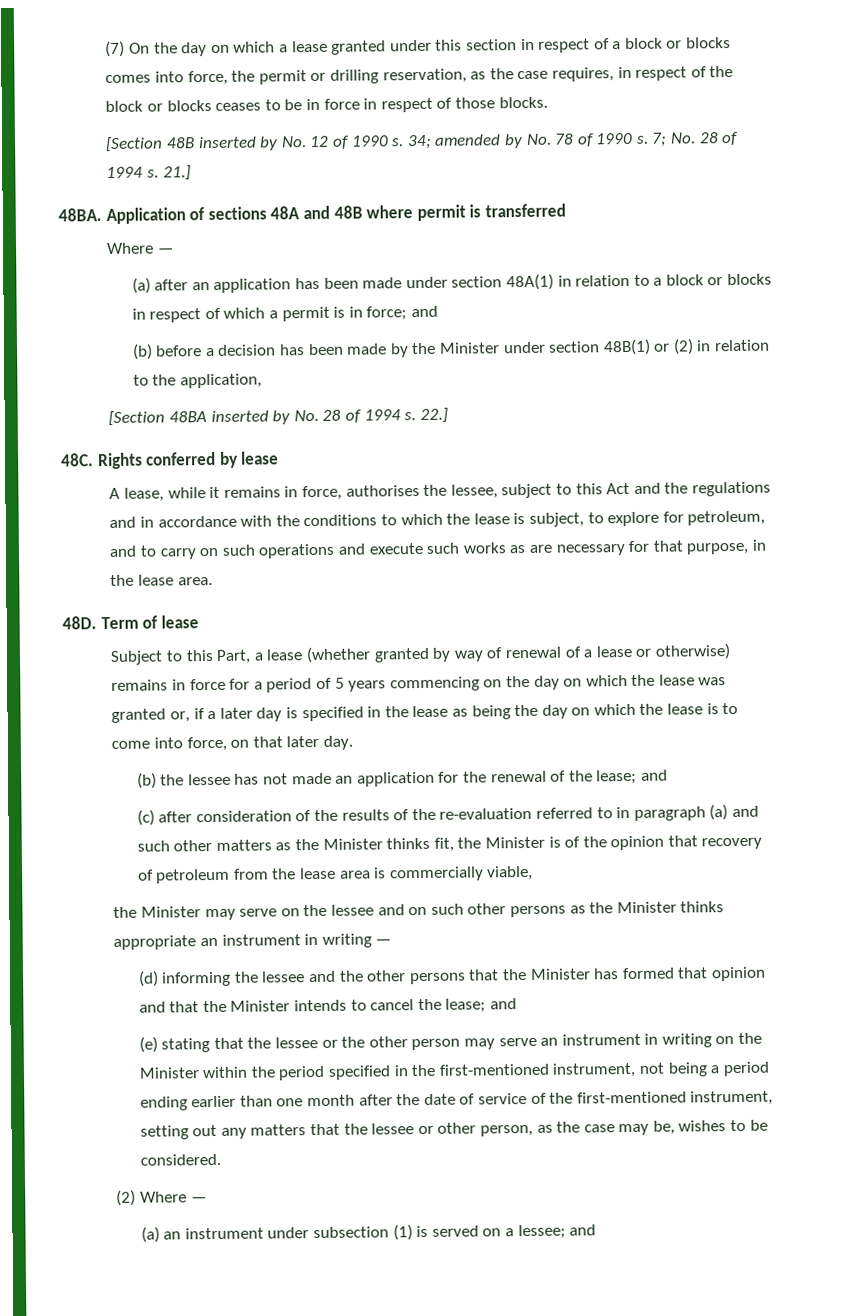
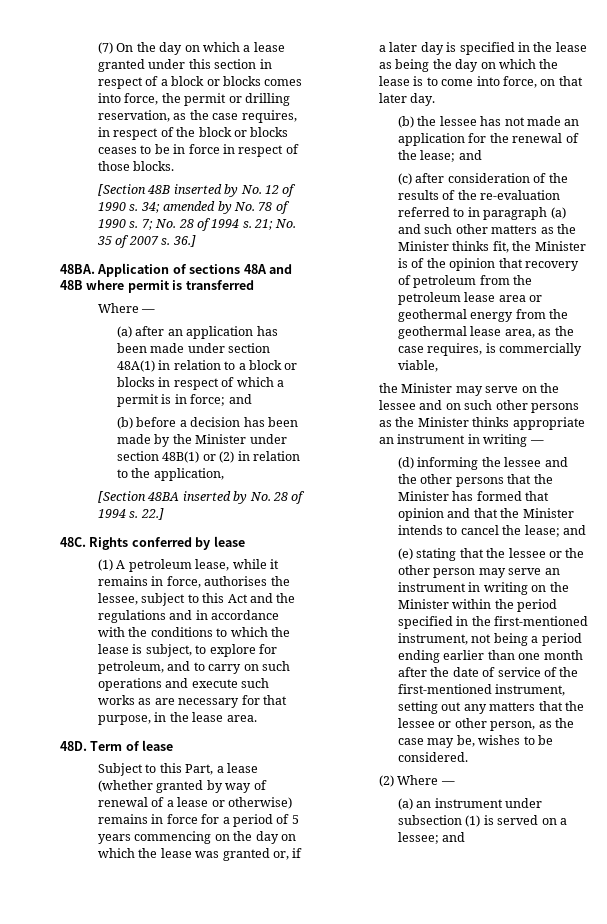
[162,165,191,181] 21.] -> [254,219,297,230] [97,235,196,248] 21; No. 35 of 2007 s. 36.]
[109,487,121,499] A -> [98,559,192,572] (1) A petroleum
(297, 874) none -> [398,292,462,305] petroleum
(371, 874) none -> [529,295,543,302] [398,309,569,322] [398,326,574,339] [398,343,483,356] or geothermal energy from the geothermal lease area, as the case requires,

